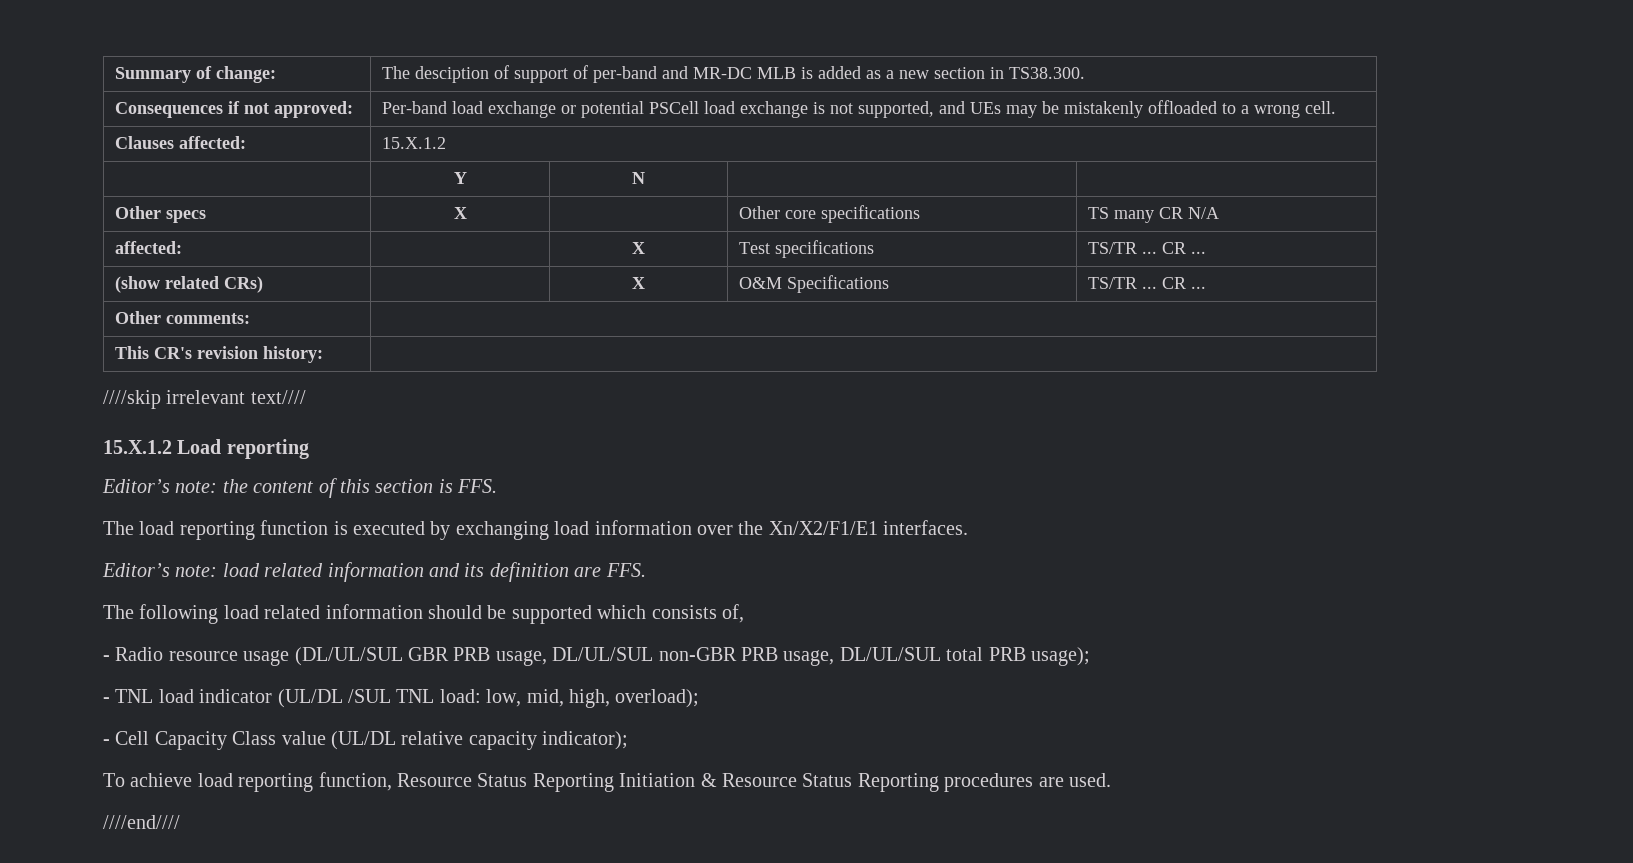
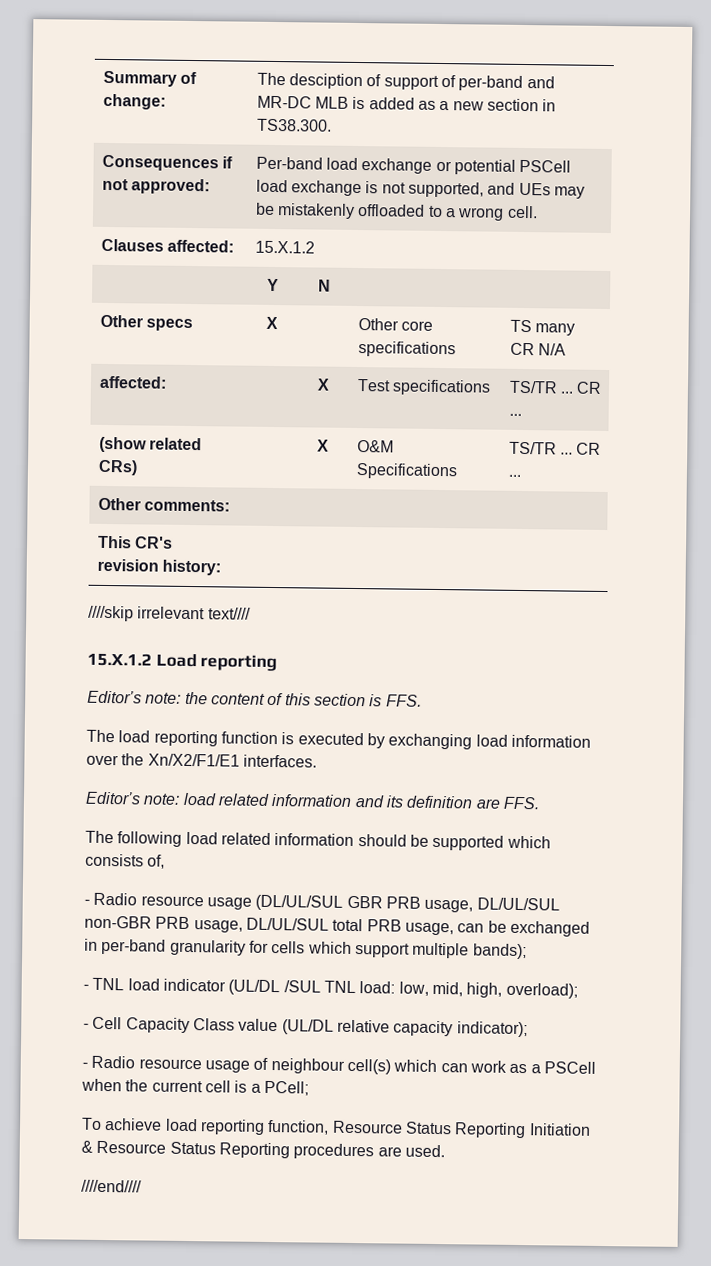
[1030,647,1090,666] usage); -> [404,920,590,937] [84,938,527,960] usage, can be exchanged in per-band granularity for cells which support multiple bands);
(629, 740) none -> [82,1055,596,1075] [81,1078,309,1096] // - Radio resource usage of neighbour cell(s) which can work as a PSCell when the current cell is a PCell;

